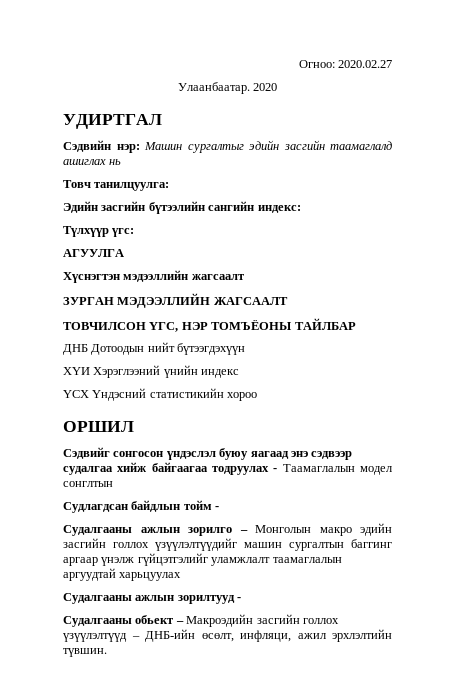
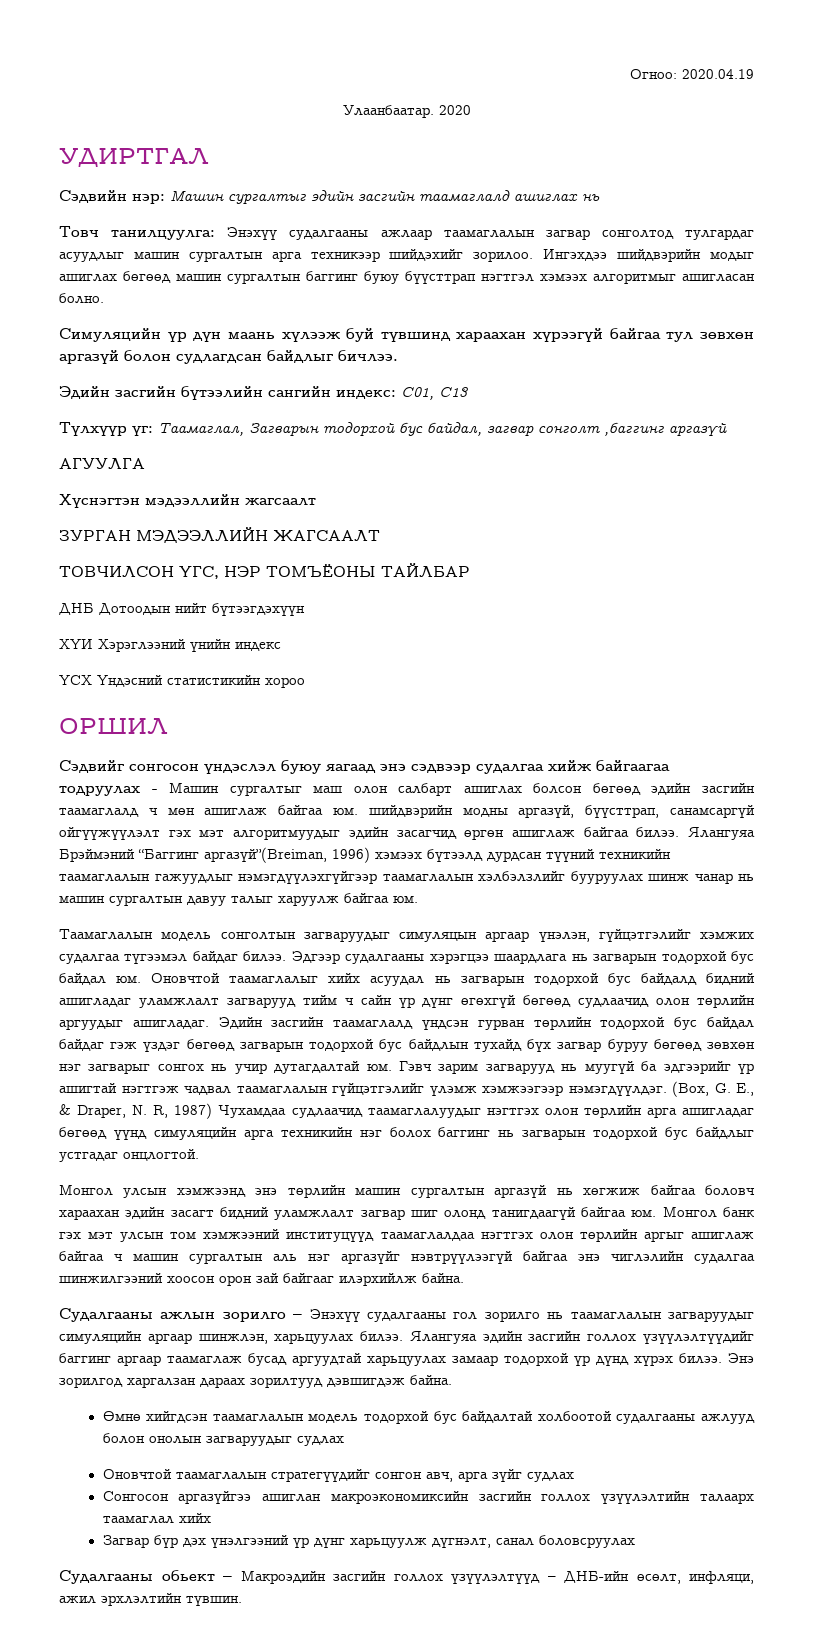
[338,60,392,68] 2020.02.27 -> [682,69,754,79] 2020.04.19
(170, 186) none -> [227,227,754,240] [59,249,755,262] [59,271,755,284] [59,293,104,304] [59,328,754,342] [59,350,398,364] Энэхүү судалгааны ажлаар таамаглалын загвар сонголтод тулгардаг асуудлыг машин сургалтын арга техникээр шийдэхийг зорилоо. Ингэхдээ шийдвэрийн модыг ашиглах бөгөөд машин сургалтын баггинг буюу бүүсттрап нэгтгэл хэмээх алгоритмыг ашигласан болно. // Симуляцийн үр дүн маань хүлээж буй түвшинд хараахан хүрээгүй байгаа тул зөвхөн аргазүй болон судлагдсан байдлыг бичлээ.
(301, 209) none -> [401,387,468,400] C01, C13
[112,228,135,237] үгс: -> [132,422,727,436] үг: Таамаглал, Загварын тодорхой бус байдал, загвар сонголт ,баггинг аргазүй
[282,464,393,475] [63,481,113,487] [63,500,220,513] [63,523,392,536] [63,538,392,551] [63,553,342,566] [63,568,182,581] [63,593,242,604] Таамаглалын модел сонглтын // Судлагдсан байдлын тойм - // Судалгааны ажлын зорилго – Монголын макро эдийн засгийн голлох үзүүлэлтүүдийг машин сургалтын баггинг аргаар үнэлж гүйцэтгэлийг уламжлалт таамаглалын аргуудтай харьцуулах // Судалгааны ажлын зорилтууд - -> [169,782,755,796] [59,805,755,818] [59,827,755,840] [59,847,671,863] [59,871,754,884] [59,893,418,906] [59,929,754,942] [59,951,755,964] [59,973,755,986] [59,995,755,1008] [59,1017,754,1030] [59,1039,756,1052] [59,1061,755,1074] [59,1081,754,1097] [59,1103,755,1119] [59,1127,754,1140] [59,1149,199,1162] [59,1184,755,1198] [59,1206,755,1220] [59,1229,755,1242] [59,1251,755,1264] [59,1273,464,1286] [59,1308,754,1322] [59,1331,754,1344] [59,1353,754,1366] [59,1375,452,1388] [102,1411,755,1424] [102,1433,344,1446] [102,1469,574,1482] [102,1491,754,1504] [102,1513,211,1524] [102,1535,635,1548] Машин сургалтыг маш олон салбарт ашиглах болсон бөгөөд эдийн засгийн таамаглалд ч мөн ашиглаж байгаа юм. шийдвэрийн модны аргазүй, бүүсттрап, санамсаргүй ойгүүжүүлэлт гэх мэт алгоритмуудыг эдийн засагчид өргөн ашиглаж байгаа билээ. Ялангуяа Брэймэний “Баггинг аргазүй”(Breiman, 1996) хэмээх бүтээлд дурдсан түүний техникийн таамаглалын гажуудлыг нэмэгдүүлэхгүйгээр таамаглалын хэлбэлзлийг бууруулах шинж чанар нь машин сургалтын давуу талыг харуулж байгаа юм. // Таамаглалын модель сонголтын загваруудыг симуляцын аргаар үнэлэн, гүйцэтгэлийг хэмжих судалгаа түгээмэл байдаг билээ. Эдгээр судалгааны хэрэгцээ шаардлага нь загварын тодорхой бус байдал юм. Оновчтой таамаглалыг хийх асуудал нь загварын тодорхой бус байдалд бидний ашигладаг уламжлалт загварууд тийм ч сайн үр дүнг өгөхгүй бөгөөд судлаачид олон төрлийн аргуудыг ашигладаг. Эдийн засгийн таамаглалд үндсэн гурван төрлийн тодорхой бус байдал байдаг гэж үздэг бөгөөд загварын тодорхой бус байдлын тухайд бүх загвар буруу бөгөөд зөвхөн нэг загварыг сонгох нь учир дутагдалтай юм. Гэвч зарим загварууд нь муугүй ба эдгээрийг үр ашигтай нэгтгэж чадвал таамаглалын гүйцэтгэлийг үлэмж хэмжээгээр нэмэгдүүлдэг. (Box, G. E., & Draper, N. R, 1987) Чухамдаа судлаачид таамаглалуудыг нэгтгэх олон төрлийн арга ашигладаг бөгөөд үүнд симуляцийн арга техникийн нэг болох баггинг нь загварын тодорхой бус байдлыг устгадаг онцлогтой. // Монгол улсын хэмжээнд энэ төрлийн машин сургалтын аргазүй нь хөгжиж байгаа боловч хараахан эдийн засагт бидний уламжлалт загвар шиг олонд танигдаагүй байгаа юм. Монгол банк гэх мэт улсын том хэмжээний институцүүд таамаглалдаа нэгтгэх олон төрлийн аргыг ашиглаж байгаа ч машин сургалтын аль нэг аргазүйг нэвтрүүлээгүй байгаа энэ чиглэлийн судалгаа шинжилгээний хоосон орон зай байгааг илэрхийлж байна. // Судалгааны ажлын зорилго – Энэхүү судалгааны гол зорилго нь таамаглалын загваруудыг симуляцийн аргаар шинжлэн, харьцуулах билээ. Ялангуяа эдийн засгийн голлох үзүүлэлтүүдийг баггинг аргаар таамаглаж бусад аргуудтай харьцуулах замаар тодорхой үр дүнд хүрэх билээ. Энэ зорилгод харгалзан дараах зорилтууд дэвшигдэж байна. // Өмнө хийгдсэн таамаглалын модель тодорхой бус байдалтай холбоотой судалгааны ажлууд болон онолын загваруудыг судлах // Оновчтой таамаглалын стратегүүдийг сонгон авч, арга зүйг судлах // Сонгосон аргазүйгээ ашиглан макроэкономиксийн засгийн голлох үзүүлэлтийн талаарх таамаглал хийх // Загвар бүр дэх үнэлгээний үр дүнг харьцуулж дүгнэлт, санал боловсруулах

